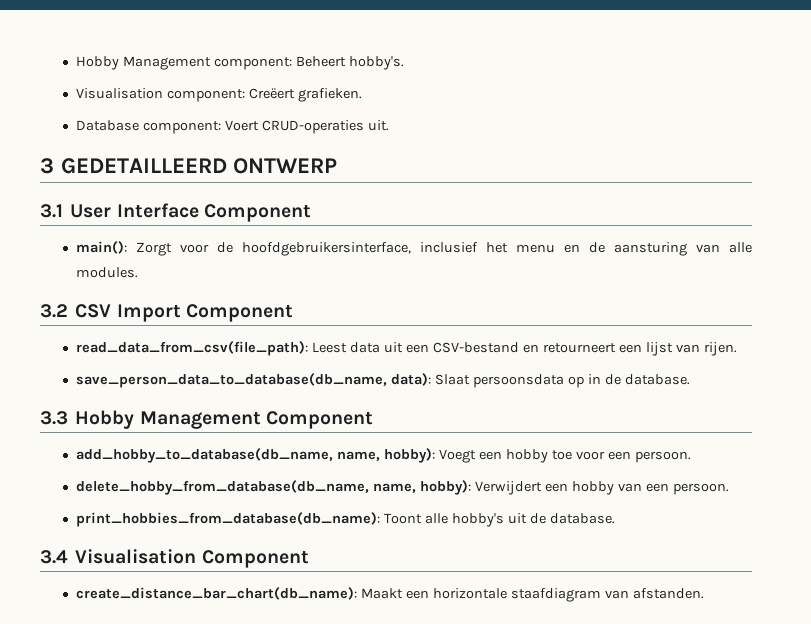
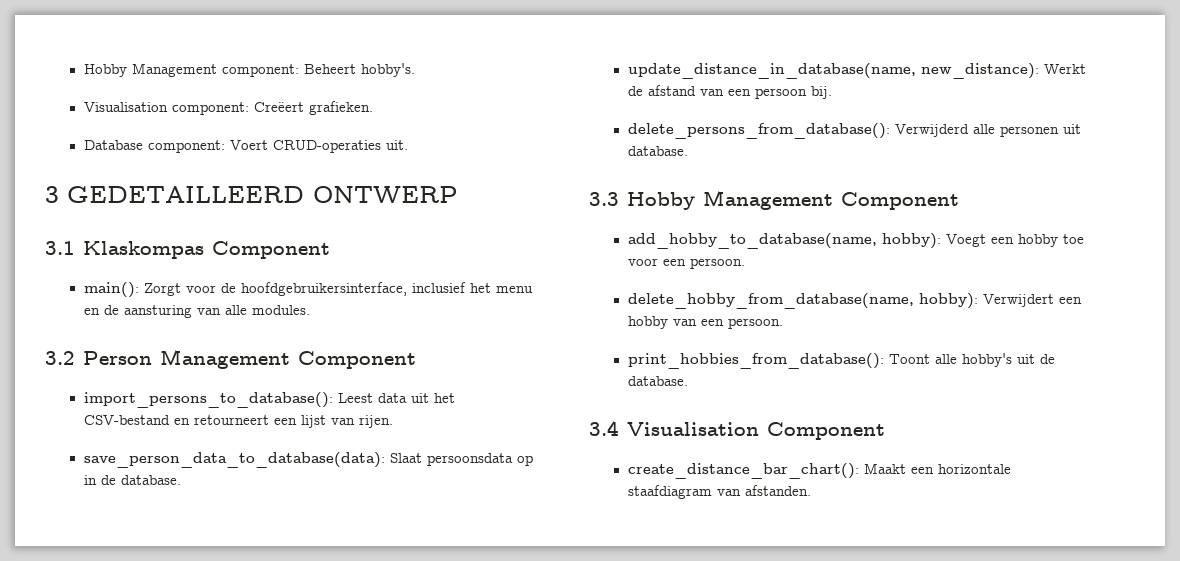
[70,203,199,218] User Interface -> [82,241,204,259] Klaskompas
[75,304,293,322] [76,341,309,356] CSV Import Component // read_data_from_csv(file_path): -> [82,349,416,369] [83,392,333,408] Person Management Component // import_persons_to_database():
[406,344,430,353] een -> [433,393,455,403] het
[76,373,432,388] save_person_data_to_database(db_name, data): -> [83,452,385,468] save_person_data_to_database(data):
(690, 379) none -> [627,63,1086,79] [627,85,832,99] [627,123,1081,139] [627,146,688,156] // update_distance_in_database(name, new_distance): Werkt de afstand van een persoon bij. // delete_persons_from_database(): Verwijderd alle personen uit database.
[76,448,381,463] add_hobby_to_database(db_name, name, -> [627,233,877,249] add_hobby_to_database(name,
[76,480,417,495] delete_hobby_from_database(db_name, name, -> [627,293,914,309] delete_hobby_from_database(name,
[76,512,381,527] print_hobbies_from_database(db_name): -> [627,353,884,369] print_hobbies_from_database():
[76,587,358,600] create_distance_bar_chart(db_name): -> [627,463,859,479] create_distance_bar_chart():

